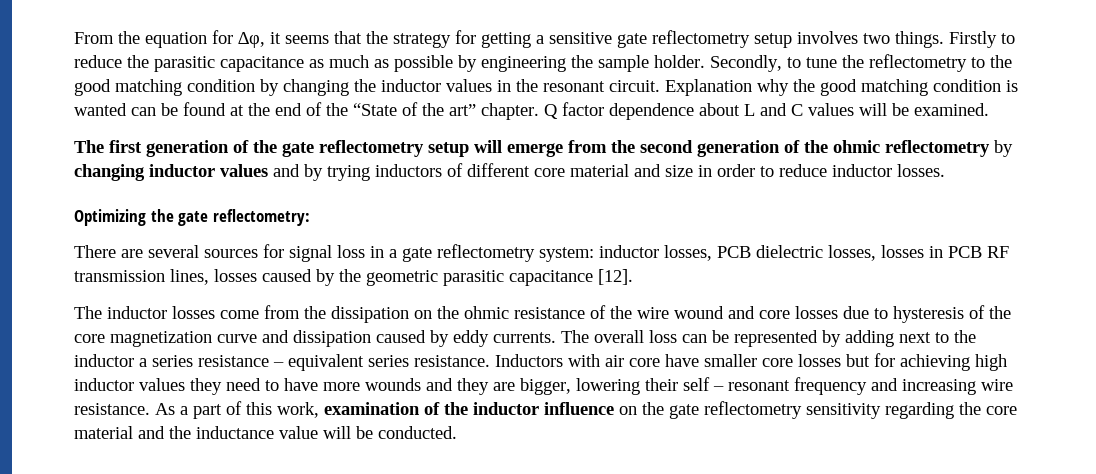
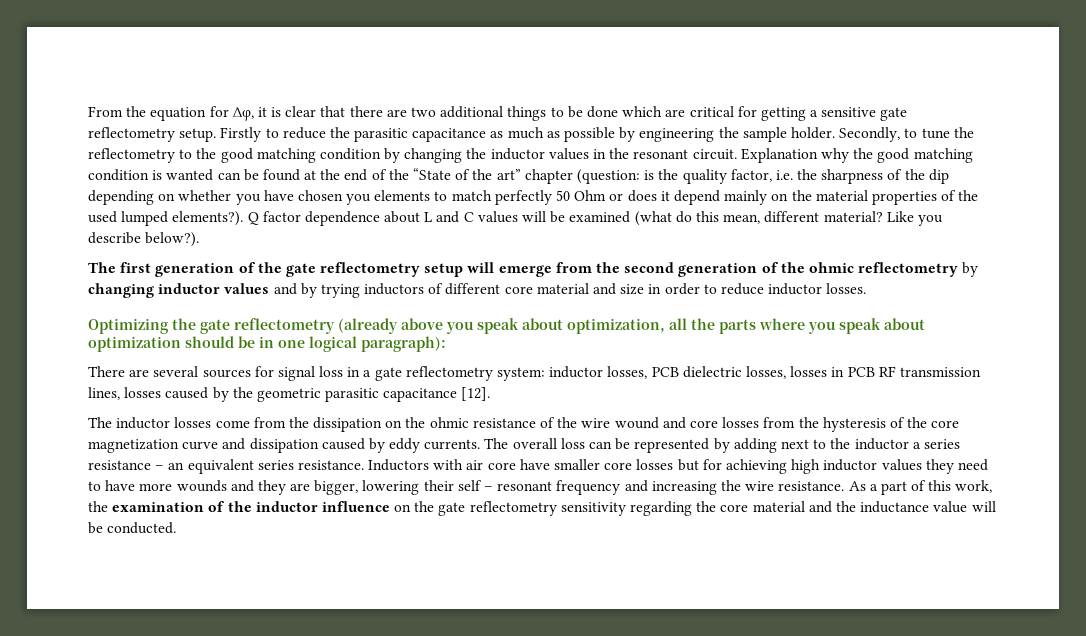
[285,31,451,48] seems that the strategy -> [271,106,734,121] is clear that there are two additional things to be done which are critical
[754,31,944,48] setup involves two things. -> [179,128,217,142] setup.
[481,103,539,120] chapter. -> [524,169,949,184] [88,190,979,205] [88,211,244,226] chapter (question: is the quality factor, i.e. the sharpness of the dip depending on whether you have chosen you elements to match perfectly 50 Ohm or does it depend mainly on the material properties of the used lumped elements?).
[914,103,989,116] examined. -> [569,211,943,226] [88,232,200,247] examined (what do this mean, different material? Like you describe below?).
[212,209,310,226] reflectometry: -> [234,318,925,334] [88,336,446,352] reflectometry (already above you speak about optimization, all the parts where you speak about optimization should be in one logical paragraph):
[843,306,888,319] due to -> [763,417,819,428] from the
(284, 364) none -> [168,462,185,470] an
(976, 387) none -> [720,480,741,491] the
(319, 410) none -> [88,501,108,512] the

